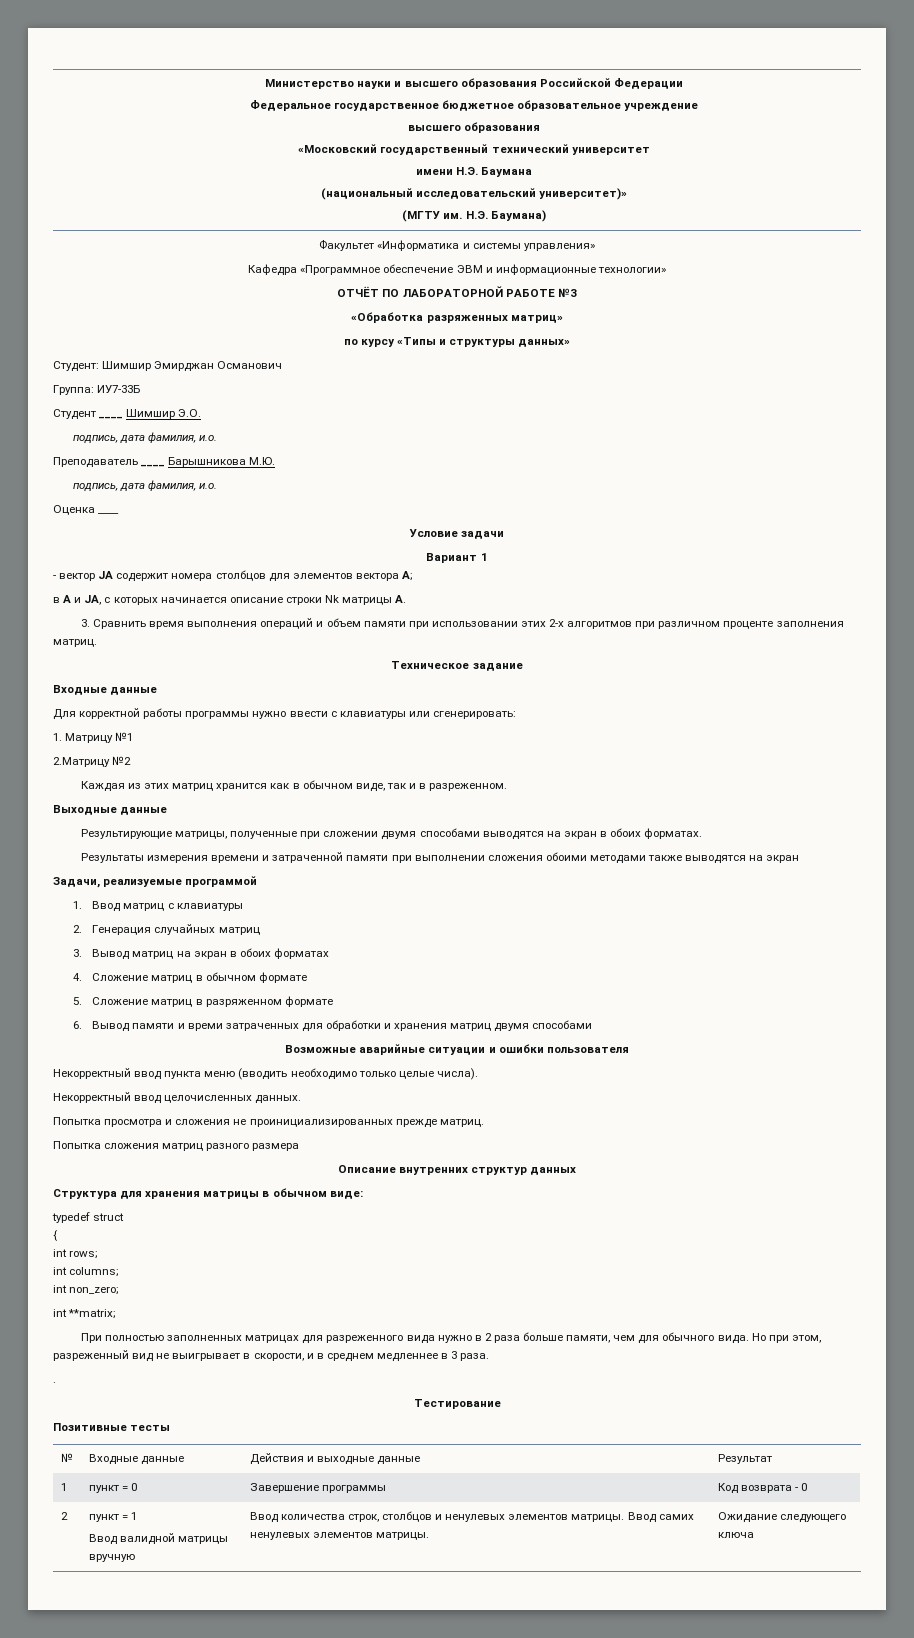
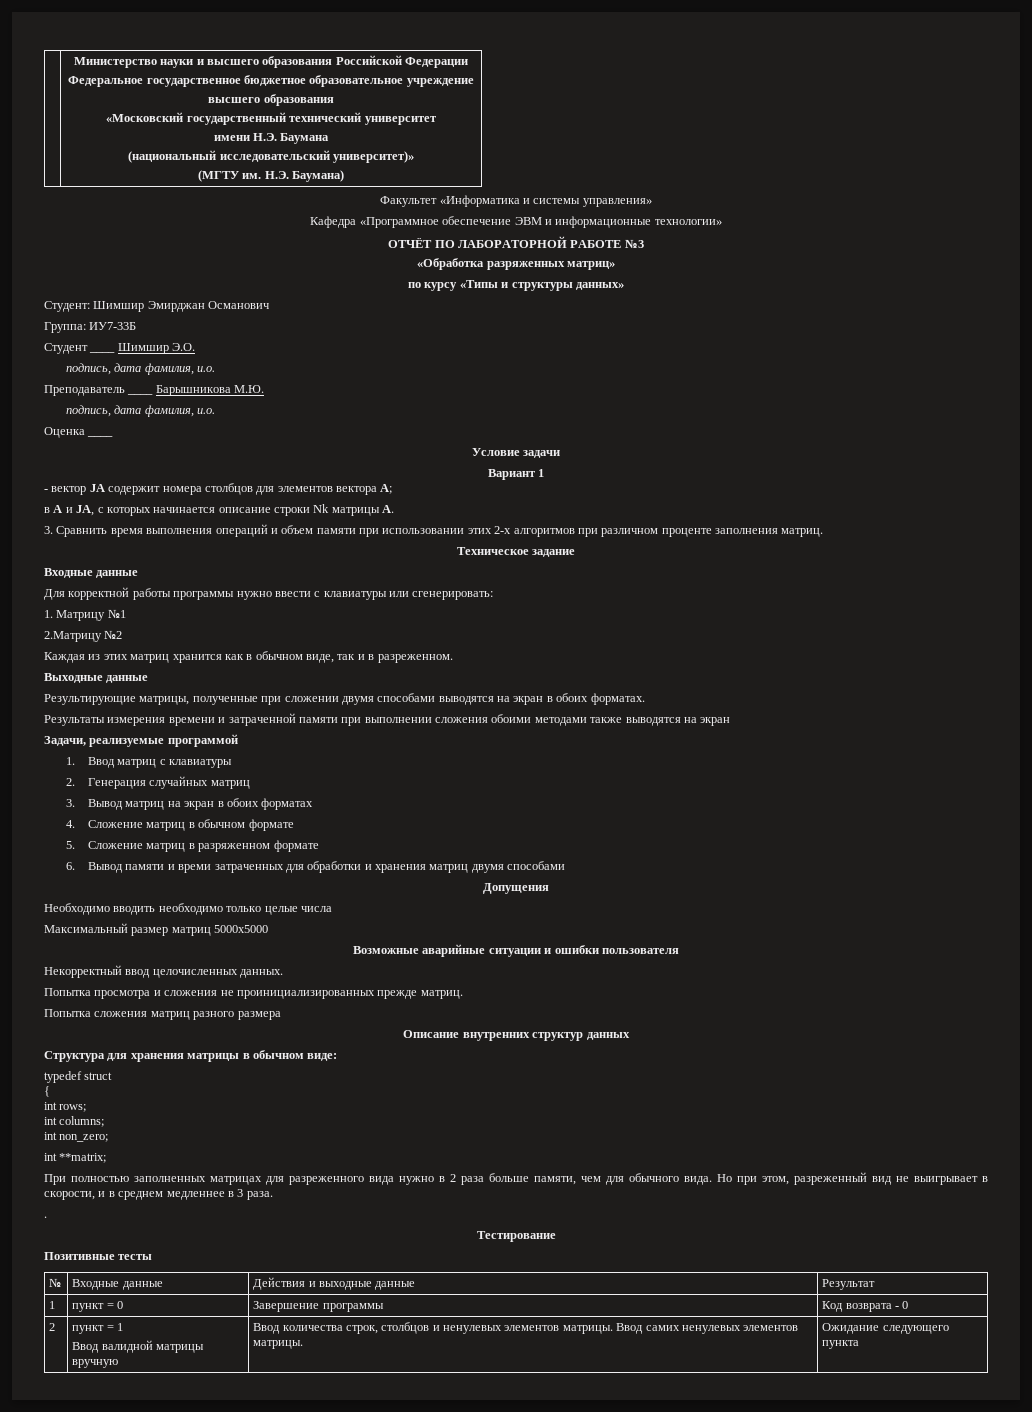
(593, 1024) none -> [483,883,549,894] [44,903,332,915] [44,923,269,936] // Допущения // Необходимо вводить необходимо только целые числа // Максимальный размер матриц 5000x5000
[53,1068,478,1080] // Некорректный ввод пункта меню (вводить необходимо только целые числа). -> (679, 951) none
[717,1532,754,1538] ключа -> [822,1340,860,1349] пункта

